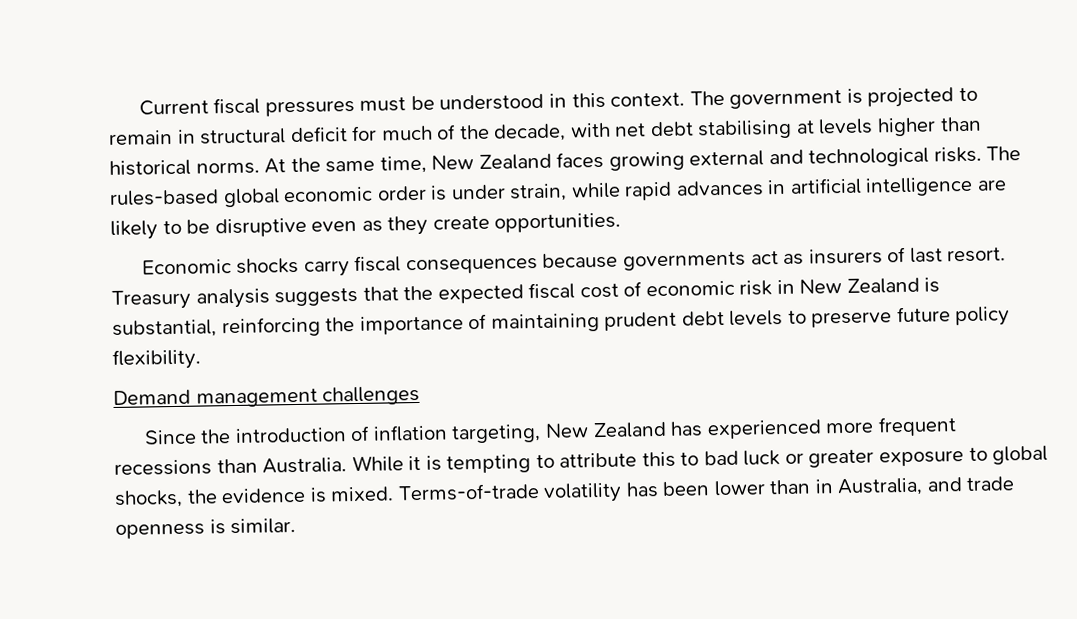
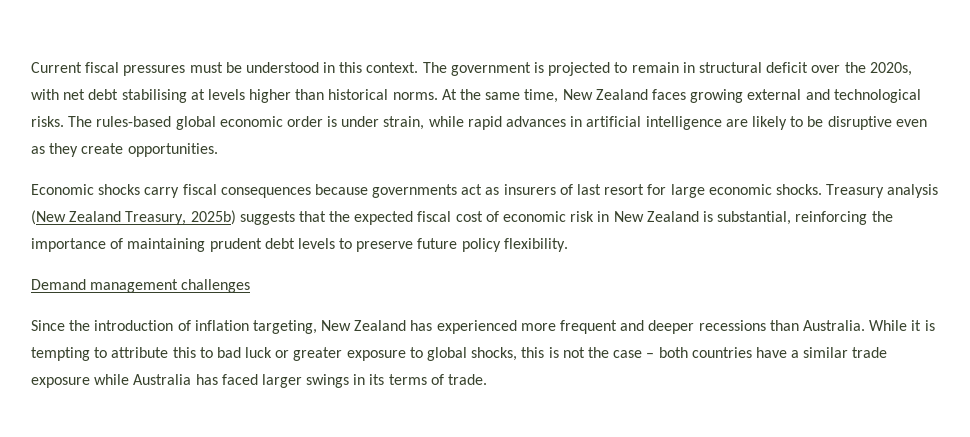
[351,123,567,142] for much of the decade, -> [811,62,912,76] over the 2020s,
[947,247,1007,263] [111,288,270,310] resort. Treasury analysis -> [604,184,939,198] [31,210,236,225] resort for large economic shocks. Treasury analysis (New Zealand Treasury, 2025b)
(957, 426) none -> [620,320,695,334] and deeper
[186,476,1016,504] [115,517,297,539] the evidence is mixed. Terms-of-trade volatility has been lower than in Australia, and trade openness is similar. -> [521,347,888,358] [31,374,488,388] this is not the case – both countries have a similar trade exposure while Australia has faced larger swings in its terms of trade.

